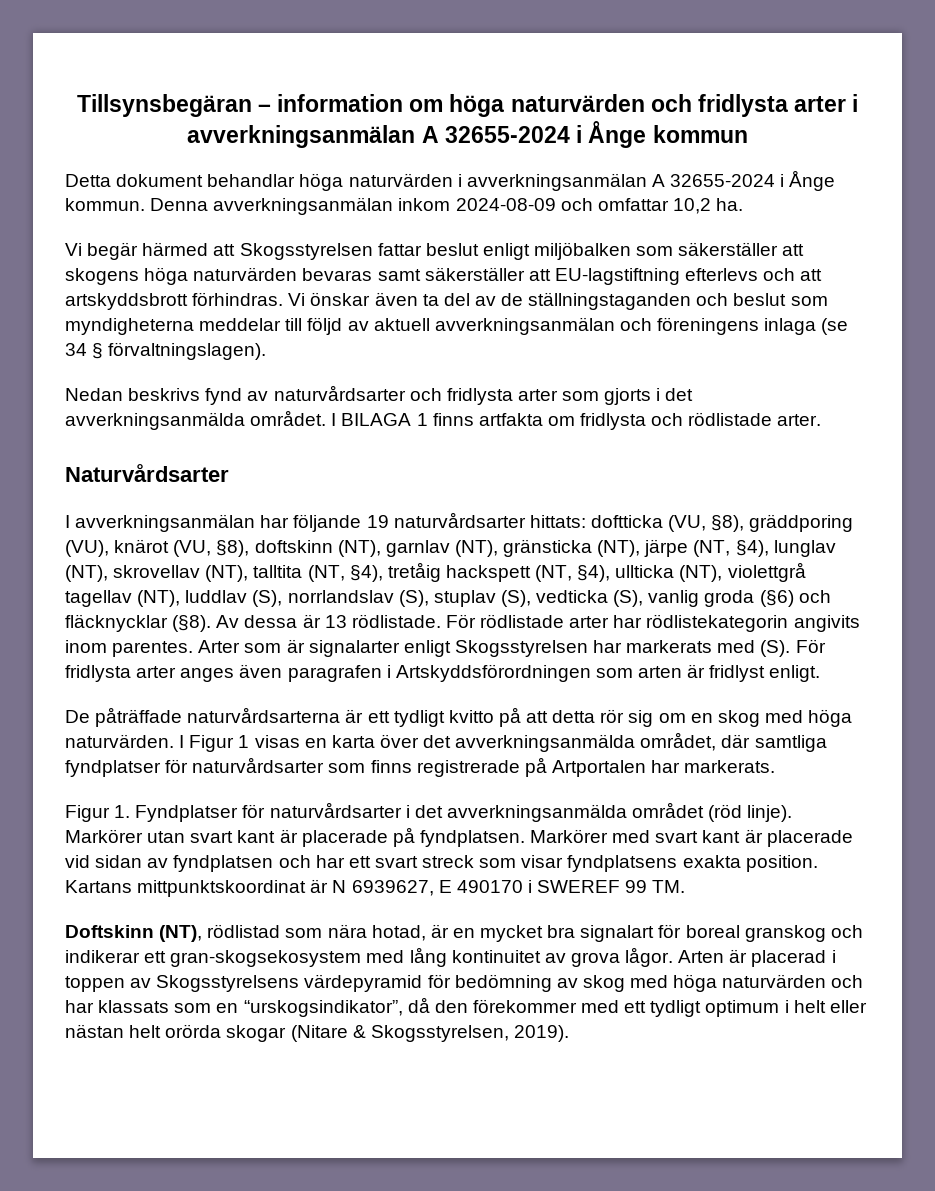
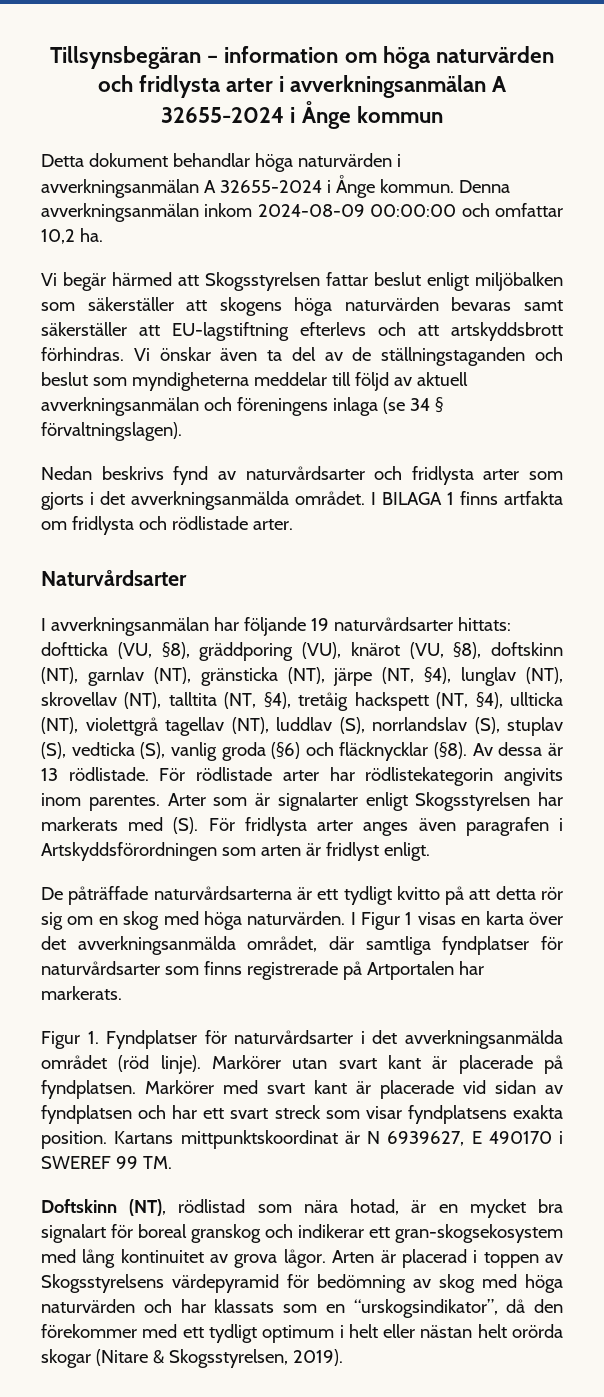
(556, 204) none -> [370,204,457,217] 00:00:00

